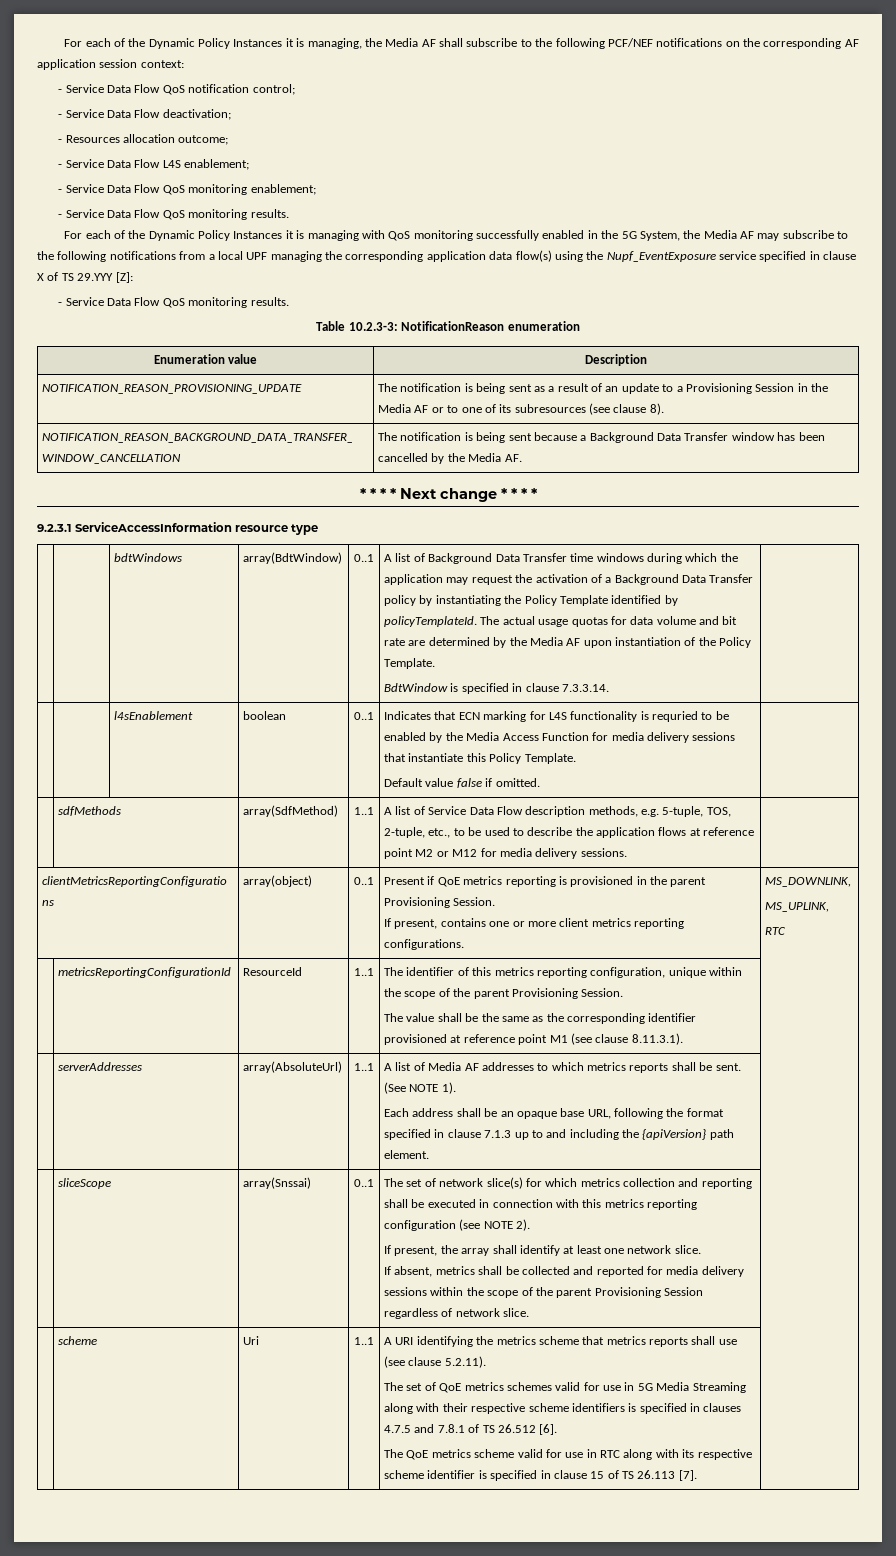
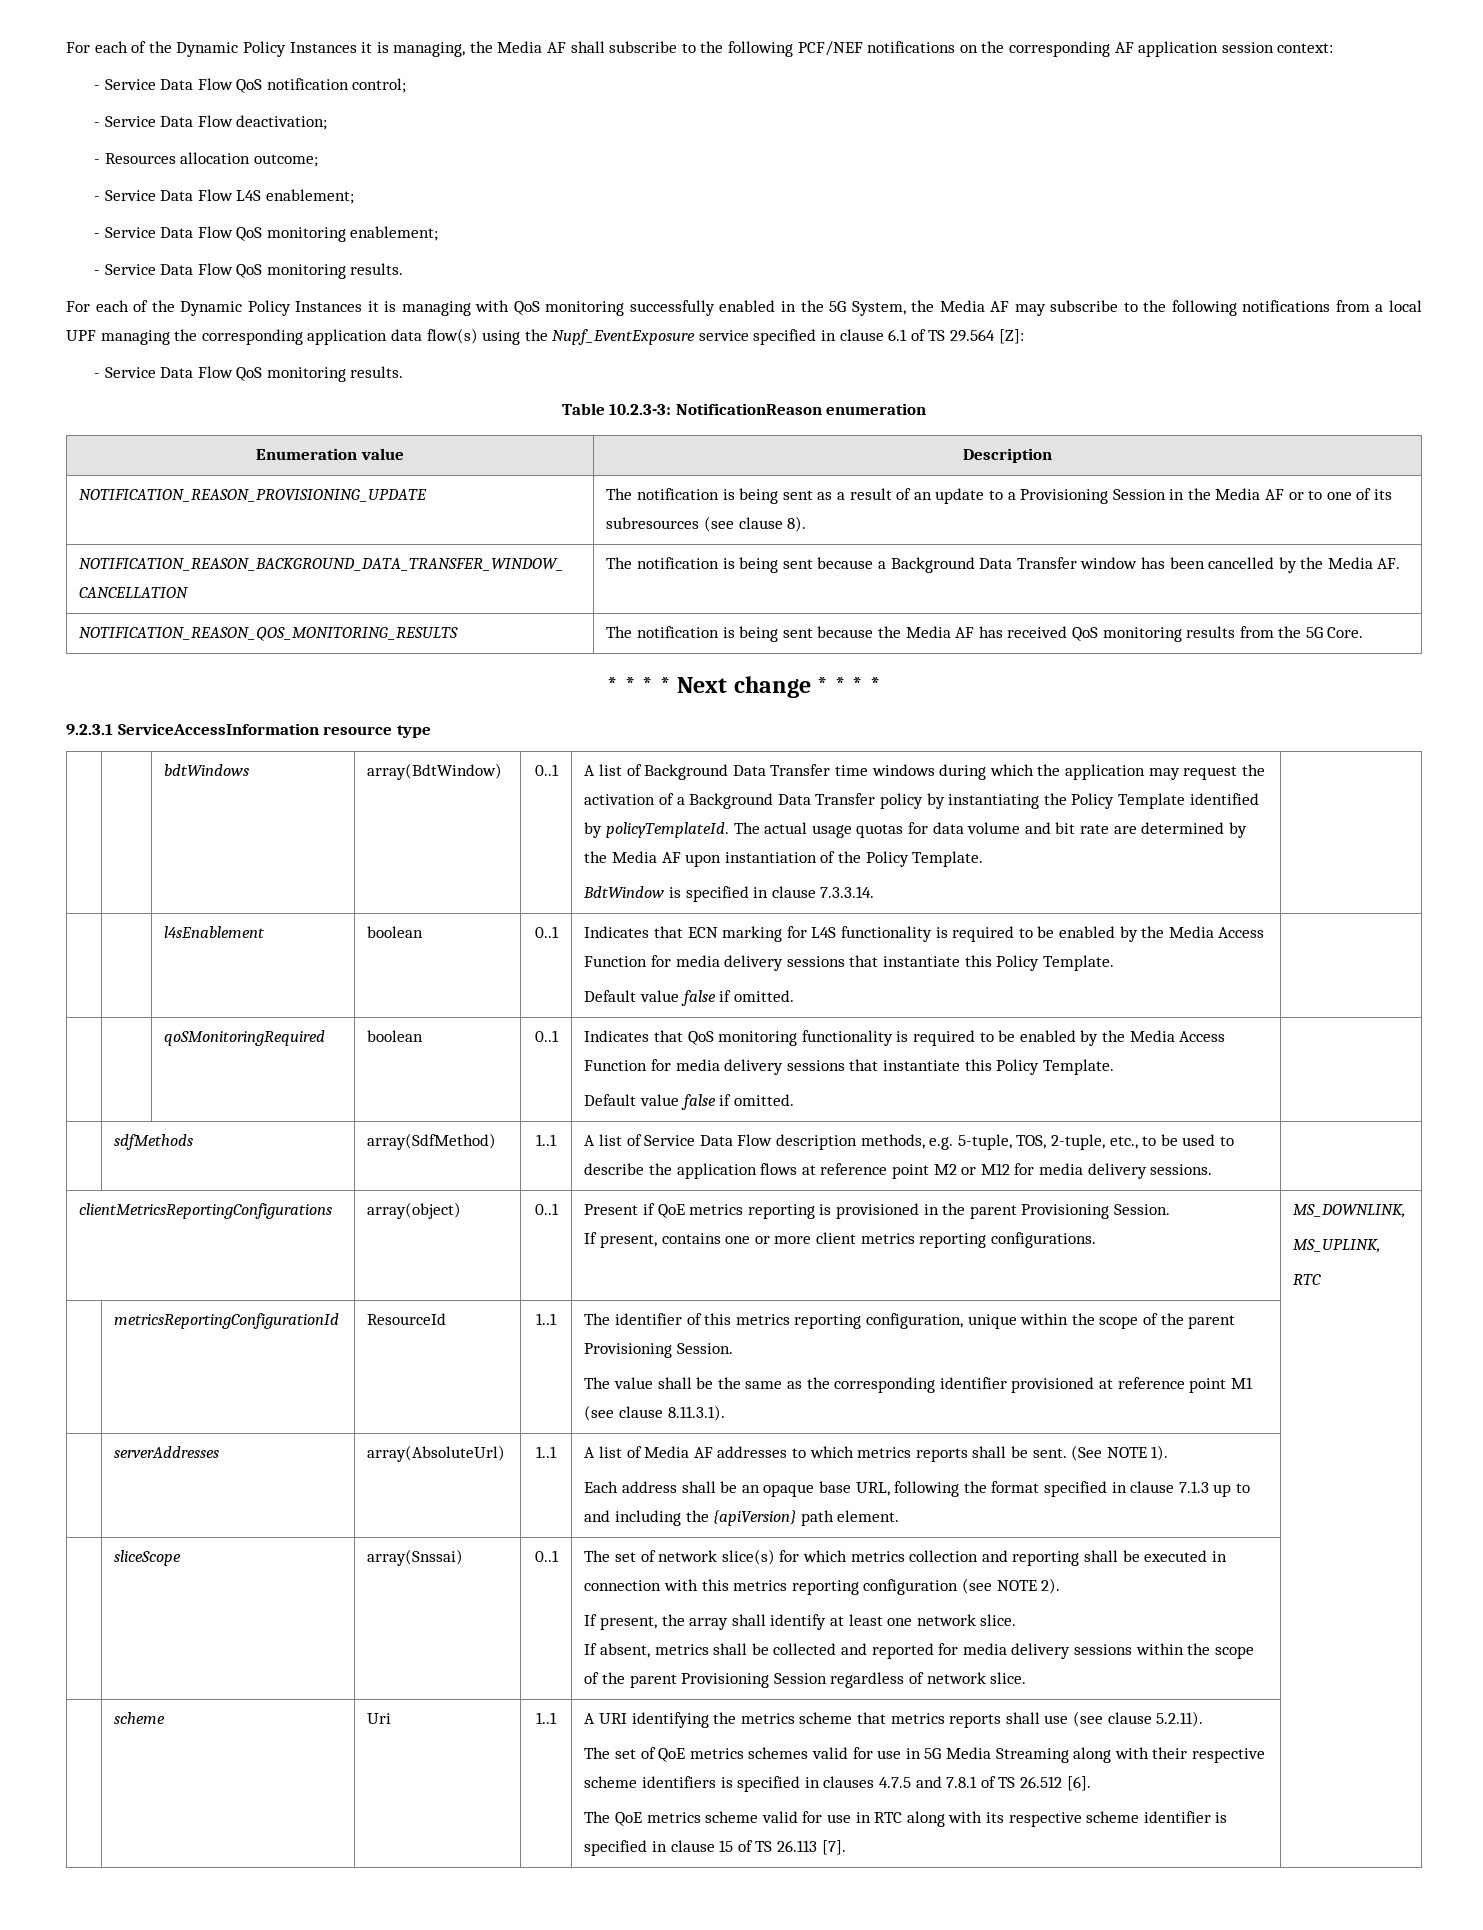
[37,272,114,281] X of TS 29.YYY -> [888,329,996,342] 6.1 of TS 29.564
(522, 458) none -> [79,627,459,641] [606,626,1364,642] // NOTIFICATION_REASON_QOS_MONITORING_RESULTS | The notification is being sent because the Media AF has received QoS monitoring results from the 5G Core.
[652,711,699,722] requried -> [952,926,1265,942] [584,955,1114,971] [584,990,794,1006] [164,1030,326,1046] [367,1030,424,1042] [534,1030,559,1042] [584,1030,975,1046] required to be enabled by the Media Access Function for media delivery sessions that instantiate this Policy Template. // Default value false if omitted. | // | | qoSMonitoringRequired | boolean | 0..1 | Indicates that QoS monitoring functionality is required

